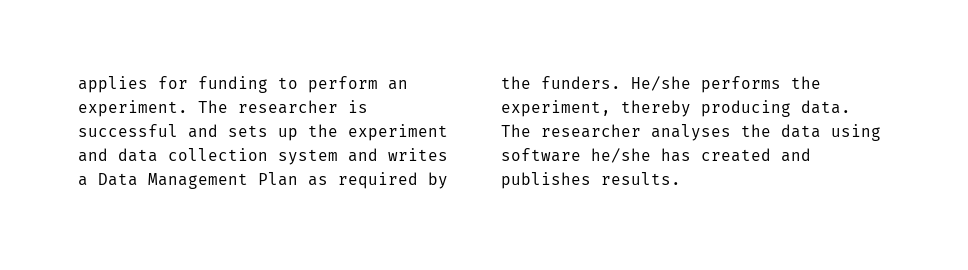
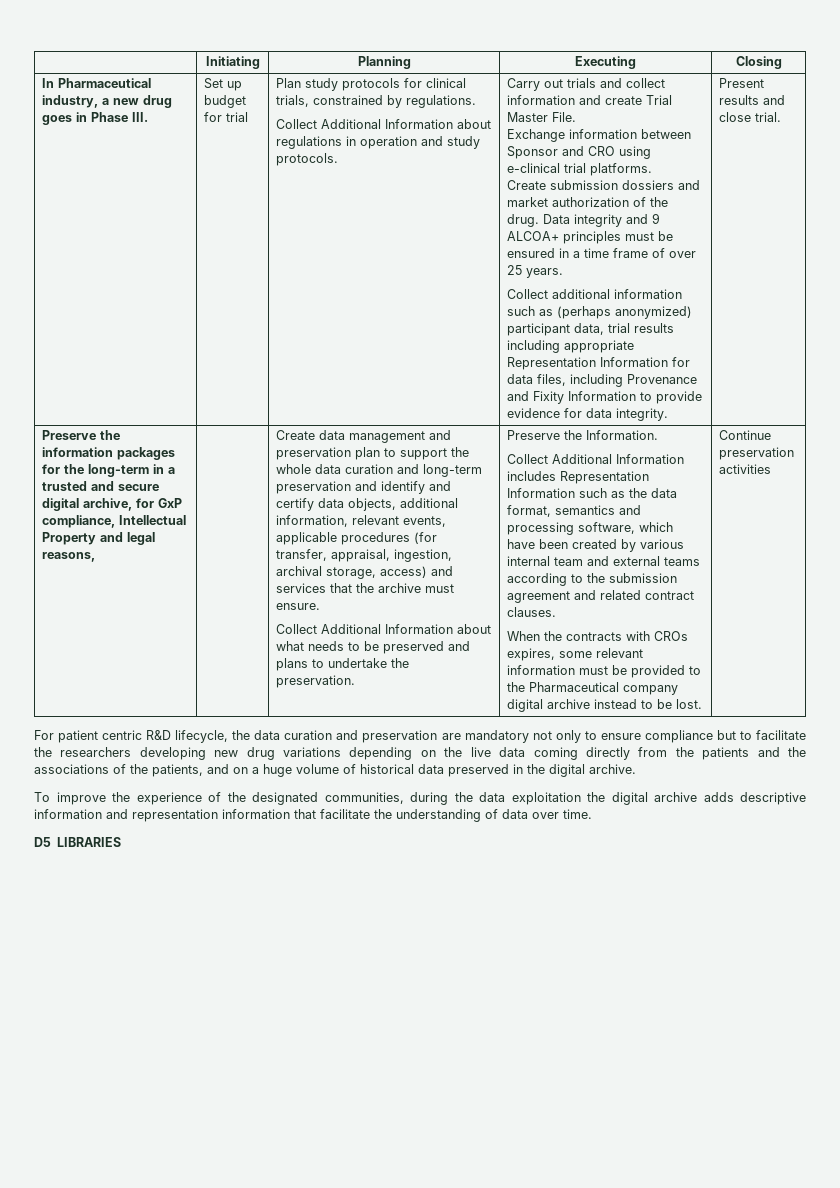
[78,76,408,93] [78,100,368,117] [78,124,448,141] [78,148,448,165] [78,172,448,189] [501,76,821,93] [501,100,851,117] [501,124,881,141] [501,148,811,163] [501,172,681,189] applies for funding to perform an experiment. The researcher is successful and sets up the experiment and data collection system and writes a Data Management Plan as required by the funders. He/she performs the experiment, thereby producing data. The researcher analyses the data using software he/she has created and publishes results. -> [205,56,260,69] [357,56,411,69] [575,56,636,69] [735,56,782,69] [42,78,152,88] [42,95,173,108] [42,112,149,125] [204,78,243,91] [204,95,247,108] [204,112,249,122] [276,78,467,91] [276,95,477,108] [276,119,492,129] [276,136,481,149] [276,153,339,166] [507,78,666,91] [507,95,673,105] [507,112,577,122] [507,129,692,142] [507,146,652,159] [507,163,653,176] [507,180,701,190] [507,197,669,207] [507,213,661,227] [507,231,674,244] [507,248,697,258] [507,265,564,278] [507,289,683,299] [507,306,693,319] [507,323,675,336] [507,340,635,353] [507,357,691,370] [507,374,698,387] [507,391,703,404] [507,408,669,421] [719,78,765,88] [719,95,786,105] [719,112,782,122] [42,430,121,440] [42,447,176,460] [42,464,176,477] [42,481,160,491] [42,498,183,511] [42,515,187,528] [42,532,156,545] [42,552,96,562] [276,430,452,443] [276,447,470,460] [276,464,483,477] [276,481,452,494] [276,498,459,511] [276,515,447,527] [276,532,438,545] [276,549,453,562] [276,566,454,579] [276,583,455,593] [276,603,321,610] [276,624,492,634] [276,641,471,654] [276,658,410,671] [276,675,356,688] [507,430,659,440] [507,454,685,464] [507,471,650,484] [507,488,678,498] [507,505,642,517] [507,522,674,535] [507,539,685,552] [507,556,701,566] [507,573,678,586] [507,590,695,603] [507,607,557,617] [507,631,689,641] [507,648,644,661] [507,665,702,678] [507,682,679,695] [507,699,703,712] [719,430,772,440] [719,447,795,460] [719,464,772,474] [34,730,807,743] [34,747,806,760] [34,764,636,777] [34,792,806,805] [34,809,592,822] [34,837,122,847] | Initiating | Planning | Executing | Closing // In Pharmaceutical industry, a new drug goes in Phase III. | Set up budget for trial | Plan study protocols for clinical trials, constrained by regulations. // Collect Additional Information about regulations in operation and study protocols. | Carry out trials and collect information and create Trial Master File. // Exchange information between Sponsor and CRO using e-clinical trial platforms. // Create submission dossiers and market authorization of the drug. Data integrity and 9 ALCOA+ principles must be ensured in a time frame of over 25 years. // Collect additional information such as (perhaps anonymized) participant data, trial results including appropriate Representation Information for data files, including Provenance and Fixity Information to provide evidence for data integrity. | Present results and close trial. // Preserve the information packages for the long-term in a trusted and secure digital archive, for GxP compliance, Intellectual Property and legal reasons, | | Create data management and preservation plan to support the whole data curation and long-term preservation and identify and certify data objects, additional information, relevant events, applicable procedures (for transfer, appraisal, ingestion, archival storage, access) and services that the archive must ensure. // Collect Additional Information about what needs to be preserved and plans to undertake the preservation. | Preserve the Information. // Collect Additional Information includes Representation Information such as the data format, semantics and processing software, which have been created by various internal team and external teams according to the submission agreement and related contract clauses. // When the contracts with CROs expires, some relevant information must be provided to the Pharmaceutical company digital archive instead to be lost. | Continue preservation activities // For patient centric R&D lifecycle, the data curation and preservation are mandatory not only to ensure compliance but to facilitate the researchers developing new drug variations depending on the live data coming directly from the patients and the associations of the patients, and on a huge volume of historical data preserved in the digital archive. // To improve the experience of the designated communities, during the data exploitation the digital archive adds descriptive information and representation information that facilitate the understanding of data over time. // D5 LIBRARIES

